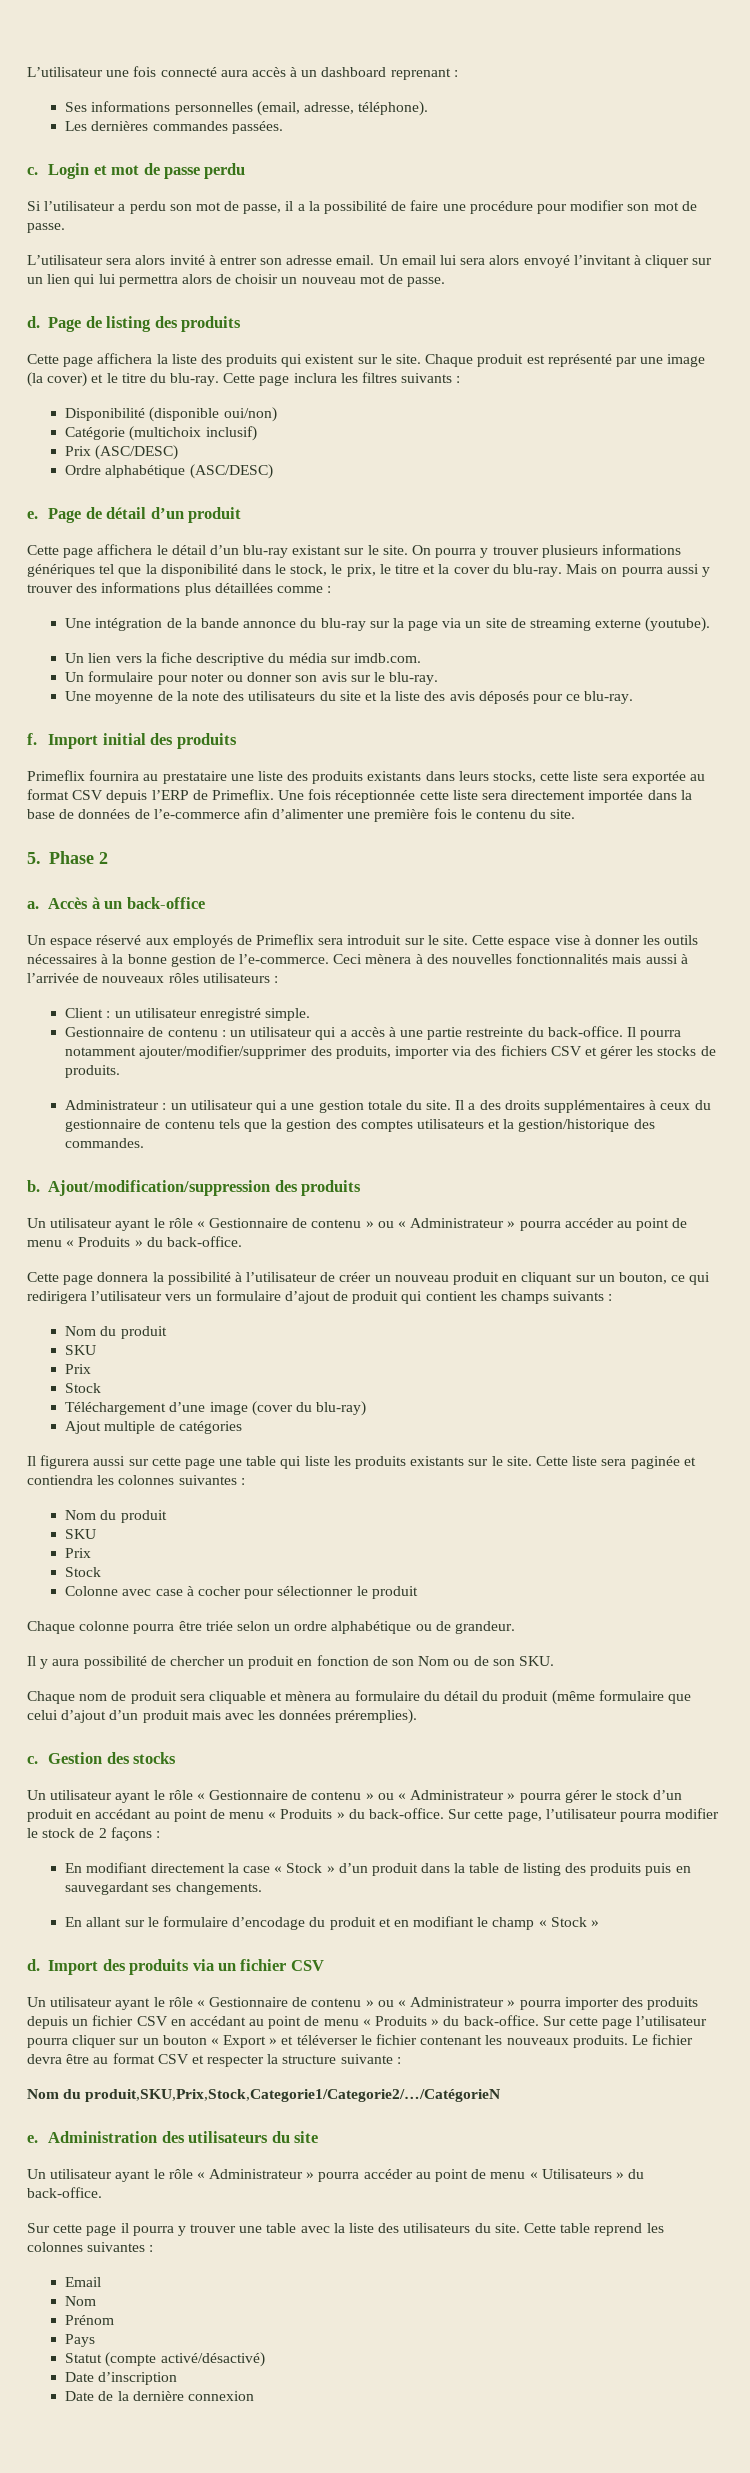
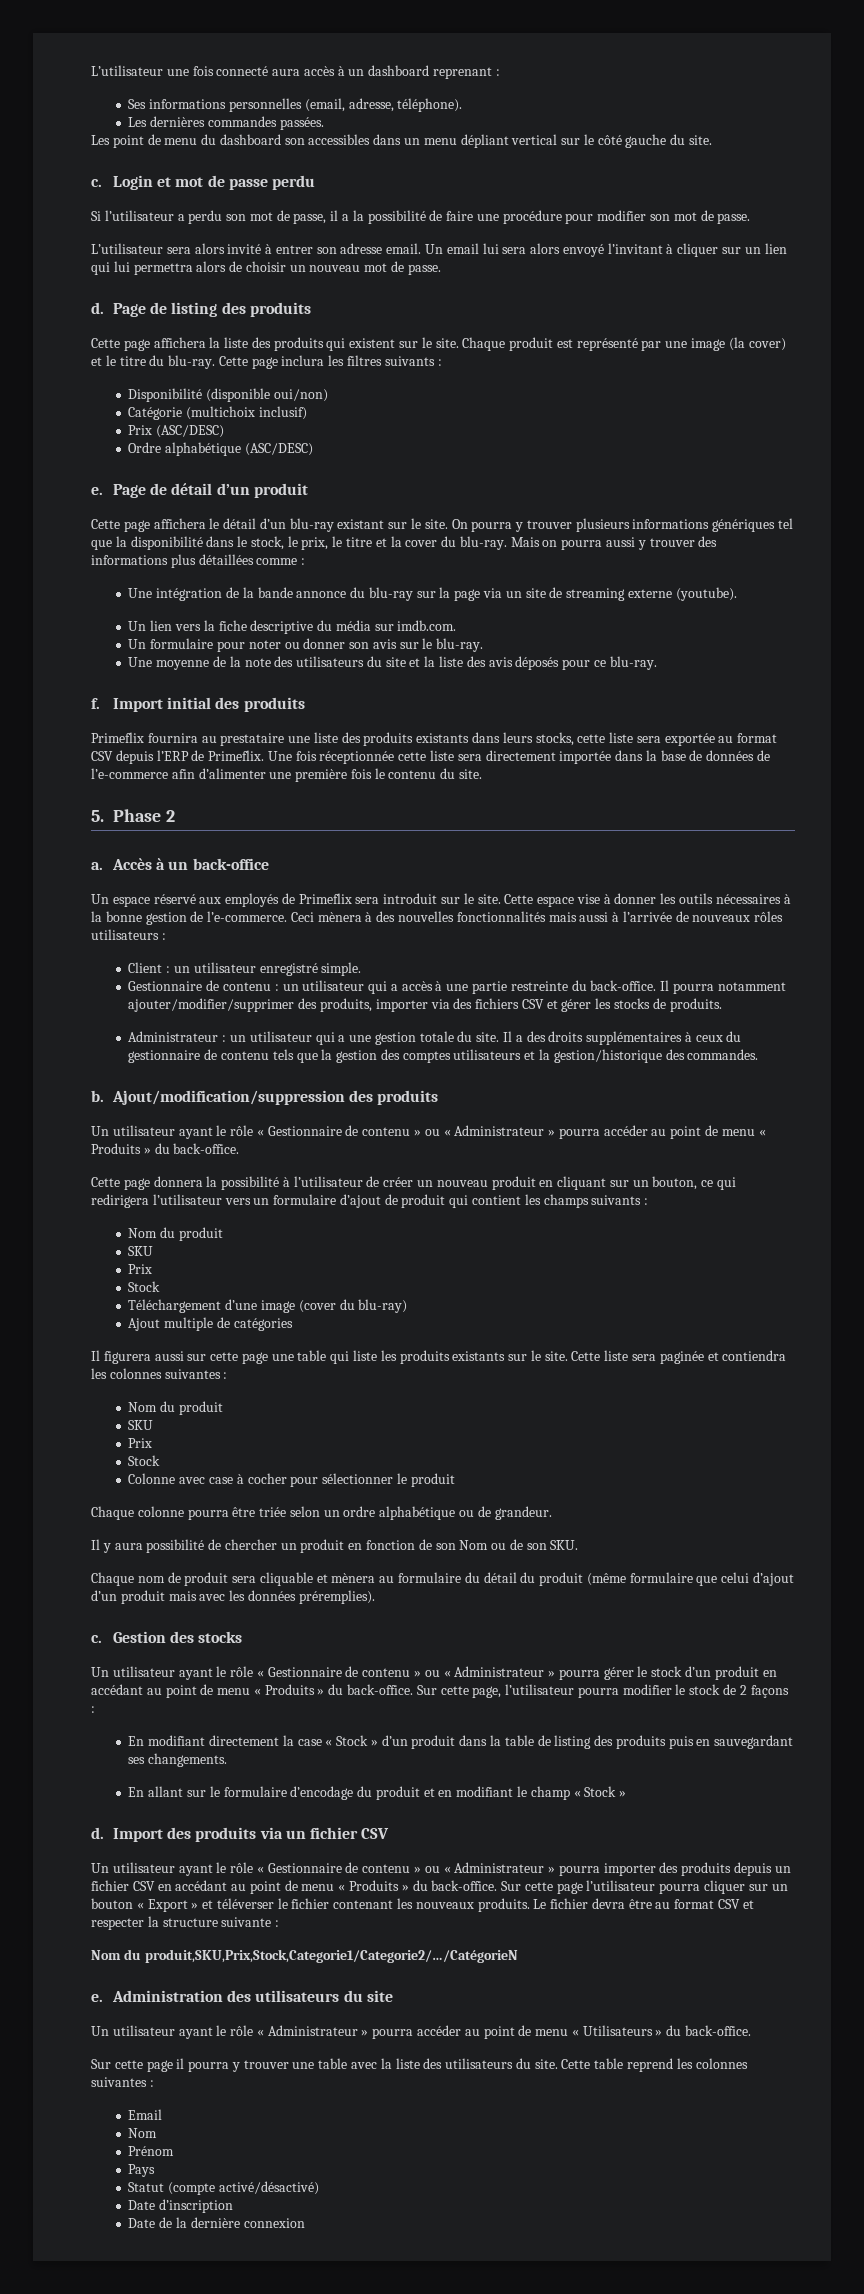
(283, 127) none -> [91,134,713,148] // Les point de menu du dashboard son accessibles dans un menu dépliant vertical sur le côté gauche du site.

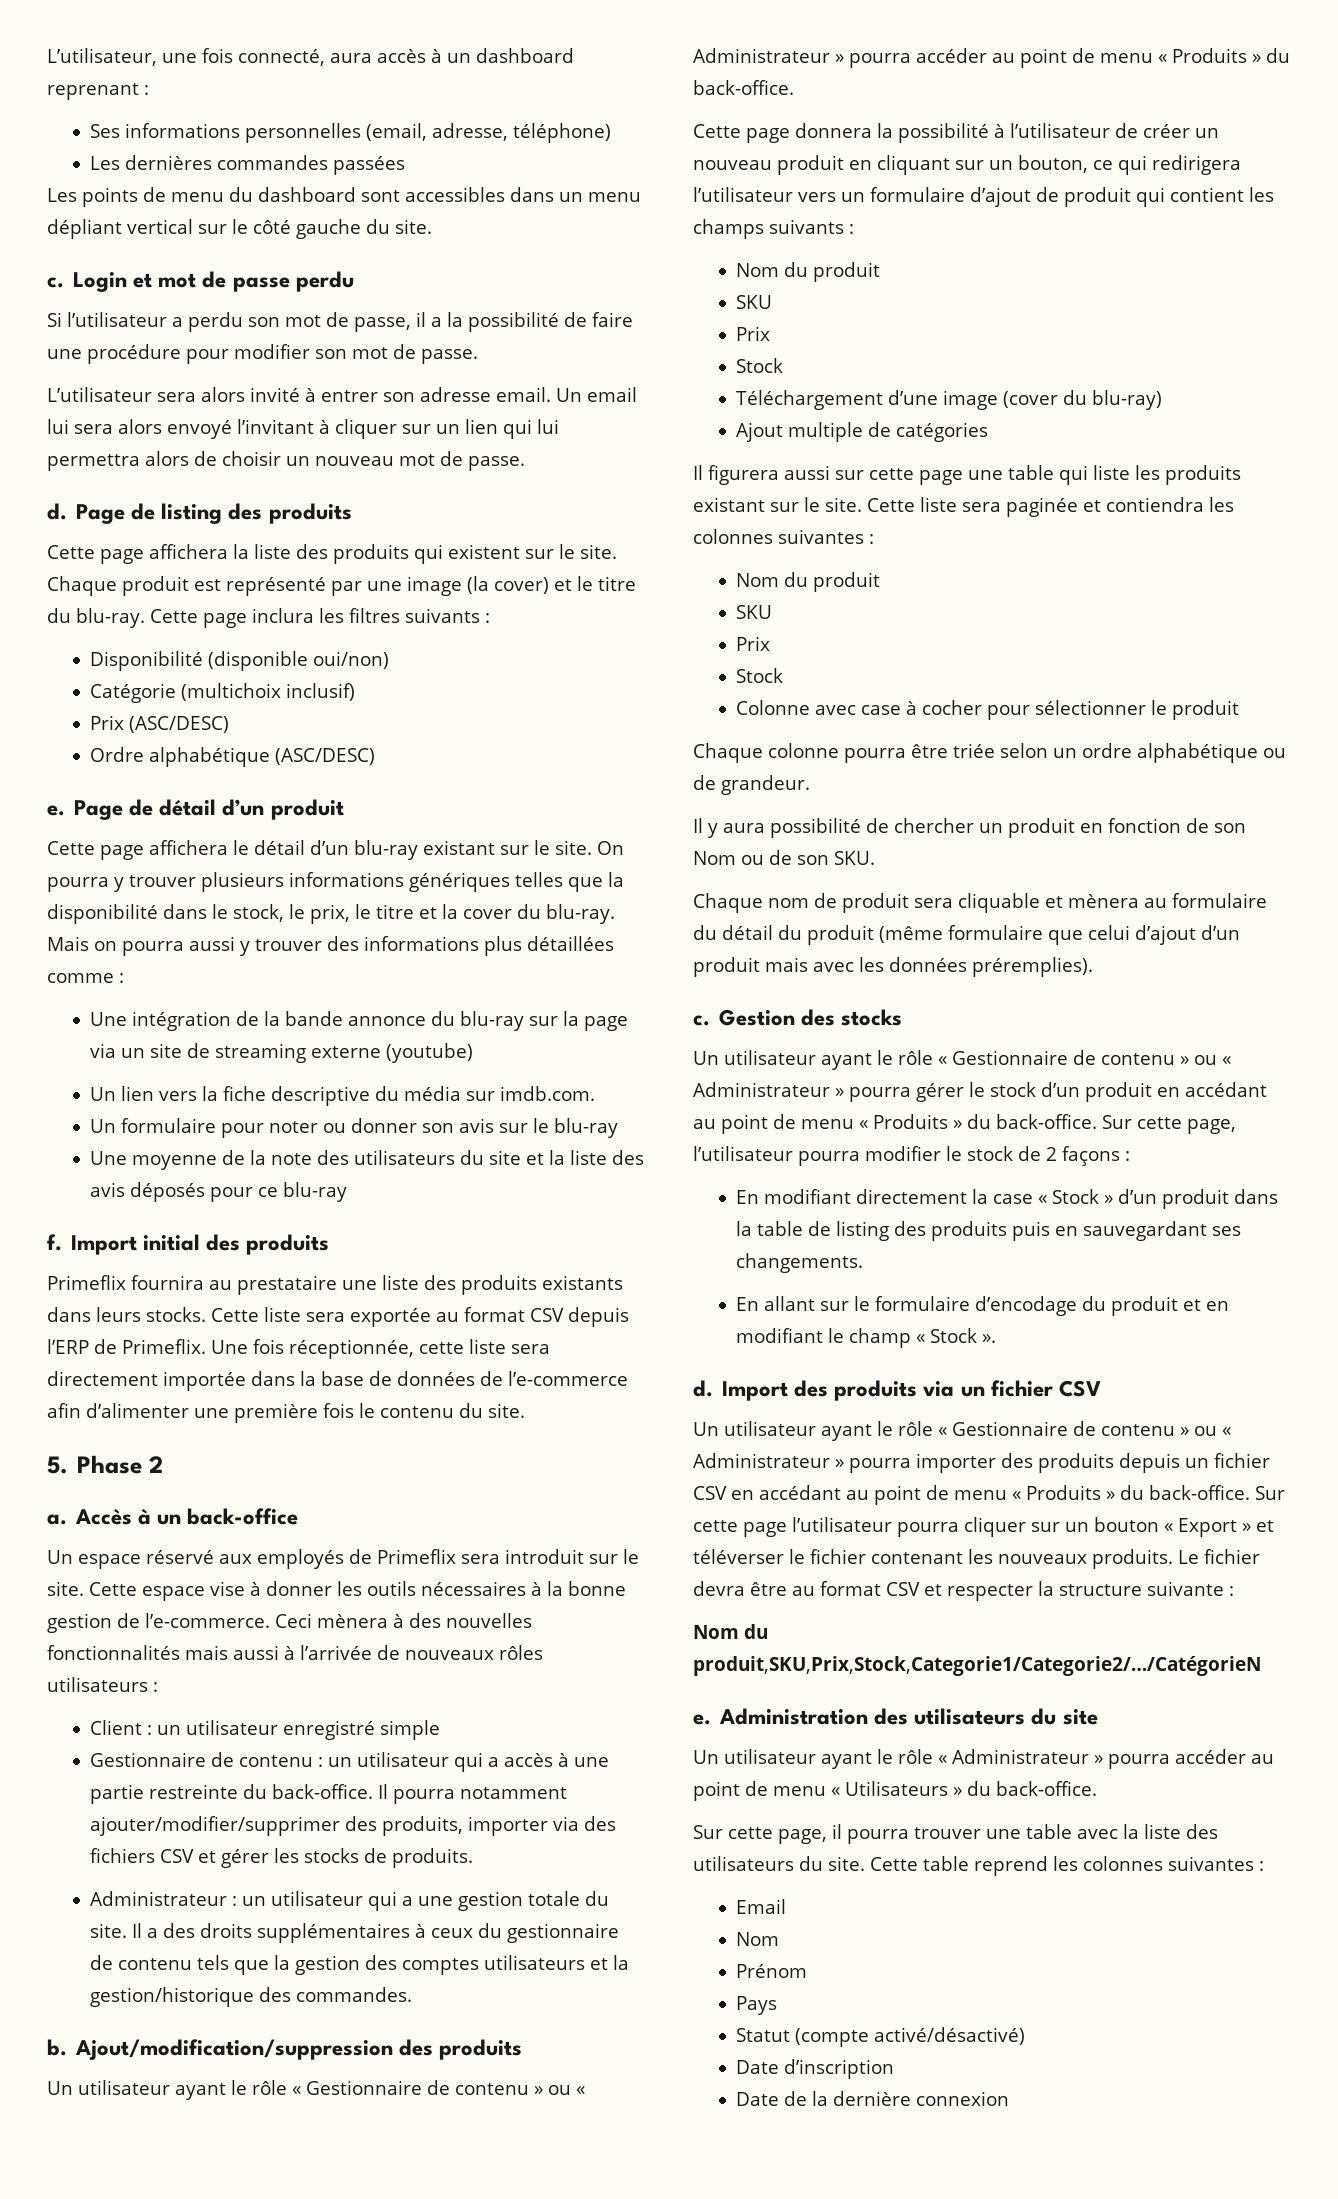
[91,65,163,76] L’utilisateur -> [47,48,157,66] L’utilisateur,
[216,66,269,76] connecté -> [237,49,325,66] connecté,
[397,98,463,112] téléphone). -> [513,123,612,143] téléphone)
[279,117,324,130] [91,135,144,148] passées. // Les point -> [333,156,406,175] [47,187,138,207] passées // Les points
[284,138,305,145] son -> [361,190,400,202] sont
[778,518,794,529] tel -> [515,872,563,887] telles
[675,587,737,601] (youtube). -> [386,1043,474,1063] (youtube)
[436,638,484,652] blu-ray. -> [554,1118,619,1138] blu-ray
[609,656,657,670] blu-ray. -> [283,1182,348,1202] blu-ray
[535,732,606,746] stocks, cette -> [146,1307,259,1322] stocks. Cette
[319,751,395,764] réceptionnée -> [289,1339,414,1359] réceptionnée,
[321,962,362,976] simple. -> [380,1720,441,1740] simple
[452,1351,506,1361] existants -> [693,497,765,512] existant
[619,1790,627,1797] » -> [982,1334,997,1343] ».
[146,2060,173,2072] page -> [778,1829,827,1844] page,
[231,2062,240,2072] y -> (909, 1836) none

